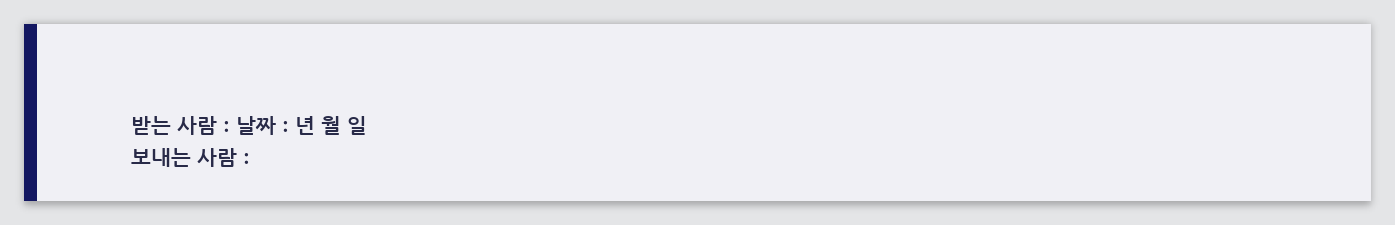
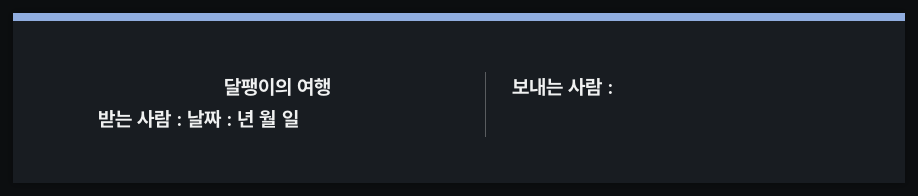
(131, 125) none -> [223,78,332,96] 달팽이의 여행 //

